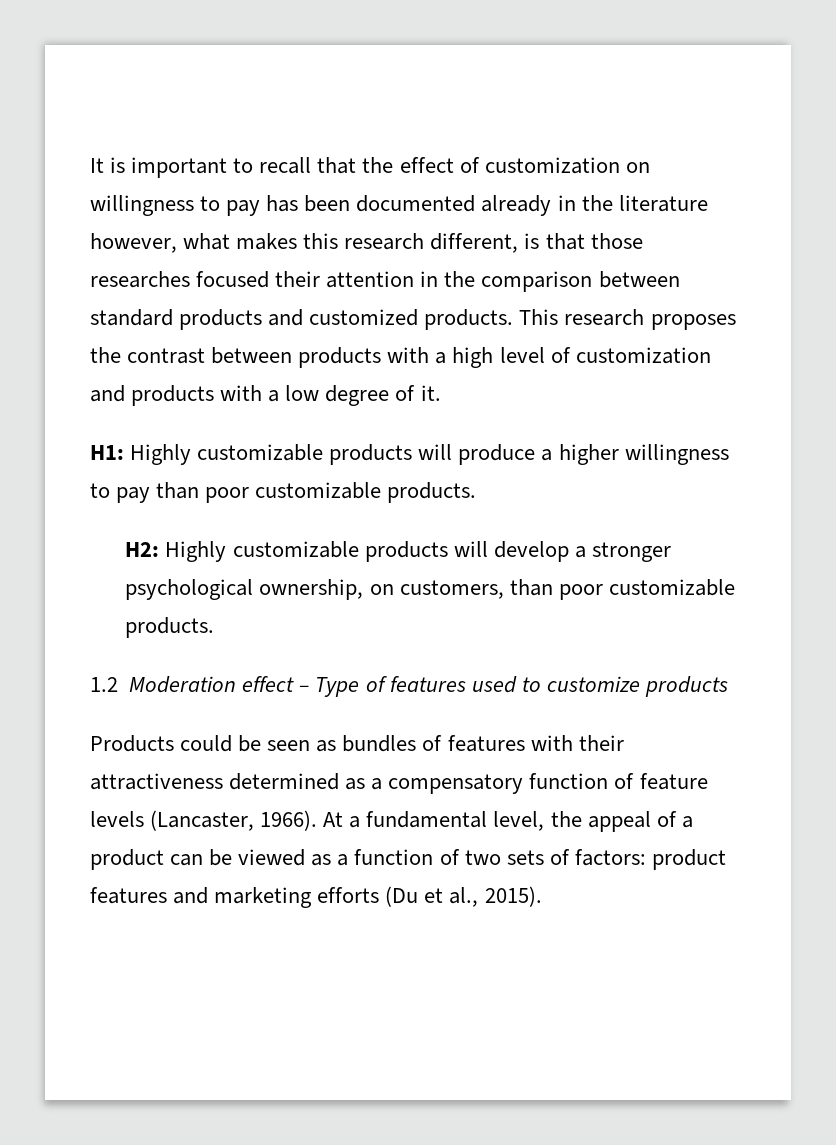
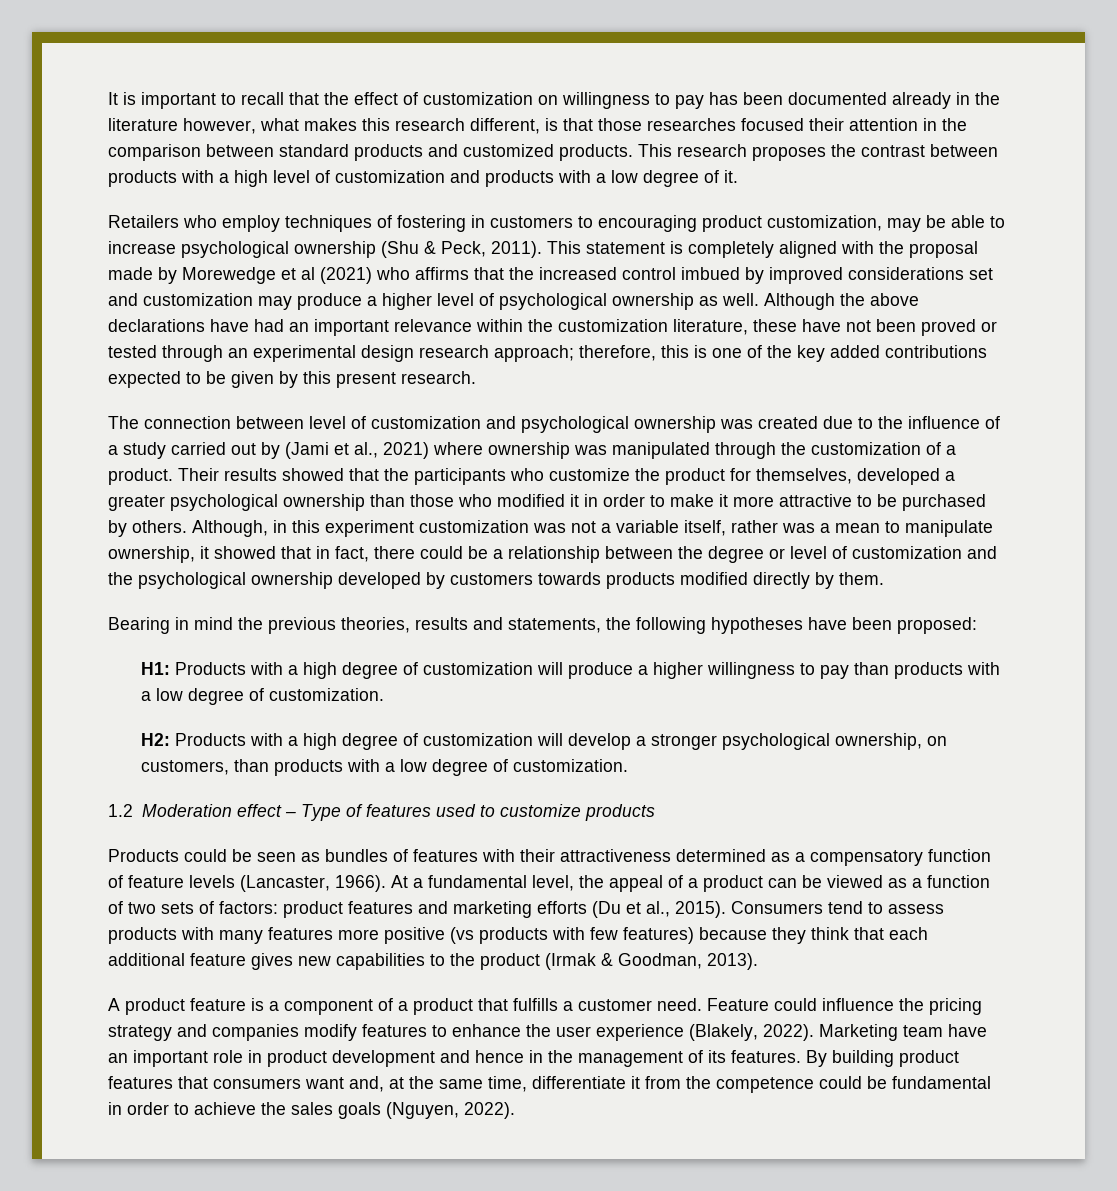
[90,444,413,465] H1: Highly customizable products -> [108,215,1005,232] [108,241,978,258] [108,267,993,284] [108,293,919,310] [108,319,997,336] [108,345,987,362] [108,371,476,388] [108,416,1000,433] [108,442,956,459] [108,468,955,485] [108,494,986,511] [108,520,993,537] [108,546,997,563] [108,572,884,589] [108,617,977,634] [140,662,533,679] Retailers who employ techniques of fostering in customers to encouraging product customization, may be able to increase psychological ownership (Shu & Peck, 2011). This statement is completely aligned with the proposal made by Morewedge et al (2021) who affirms that the increased control imbued by improved considerations set and customization may produce a higher level of psychological ownership as well. Although the above declarations have had an important relevance within the customization literature, these have not been proved or tested through an experimental design research approach; therefore, this is one of the key added contributions expected to be given by this present research. // The connection between level of customization and psychological ownership was created due to the influence of a study carried out by (Jami et al., 2021) where ownership was manipulated through the customization of a product. Their results showed that the participants who customize the product for themselves, developed a greater psychological ownership than those who modified it in order to make it more attractive to be purchased by others. Although, in this experiment customization was not a variable itself, rather was a mean to manipulate ownership, it showed that in fact, there could be a relationship between the degree or level of customization and the psychological ownership developed by customers towards products modified directly by them. // Bearing in mind the previous theories, results and statements, the following hypotheses have been proposed: // H1: Products with a high degree of customization
[205,482,477,503] [125,541,448,562] poor customizable products. // H2: Highly customizable products -> [893,662,1000,679] [140,688,384,705] [140,733,533,750] products with a low degree of customization. // H2: Products with a high degree of customization
[558,579,735,600] [125,617,215,638] poor customizable products. -> [273,759,628,776] products with a low degree of customization.
(542, 896) none -> [731,901,944,914] [108,927,928,944] [108,953,758,970] [108,998,982,1015] [108,1024,987,1041] [108,1050,959,1067] [108,1076,991,1093] [108,1102,515,1119] Consumers tend to assess products with many features more positive (vs products with few features) because they think that each additional feature gives new capabilities to the product (Irmak & Goodman, 2013). // A product feature is a component of a product that fulfills a customer need. Feature could influence the pricing strategy and companies modify features to enhance the user experience (Blakely, 2022). Marketing team have an important role in product development and hence in the management of its features. By building product features that consumers want and, at the same time, differentiate it from the competence could be fundamental in order to achieve the sales goals (Nguyen, 2022).

